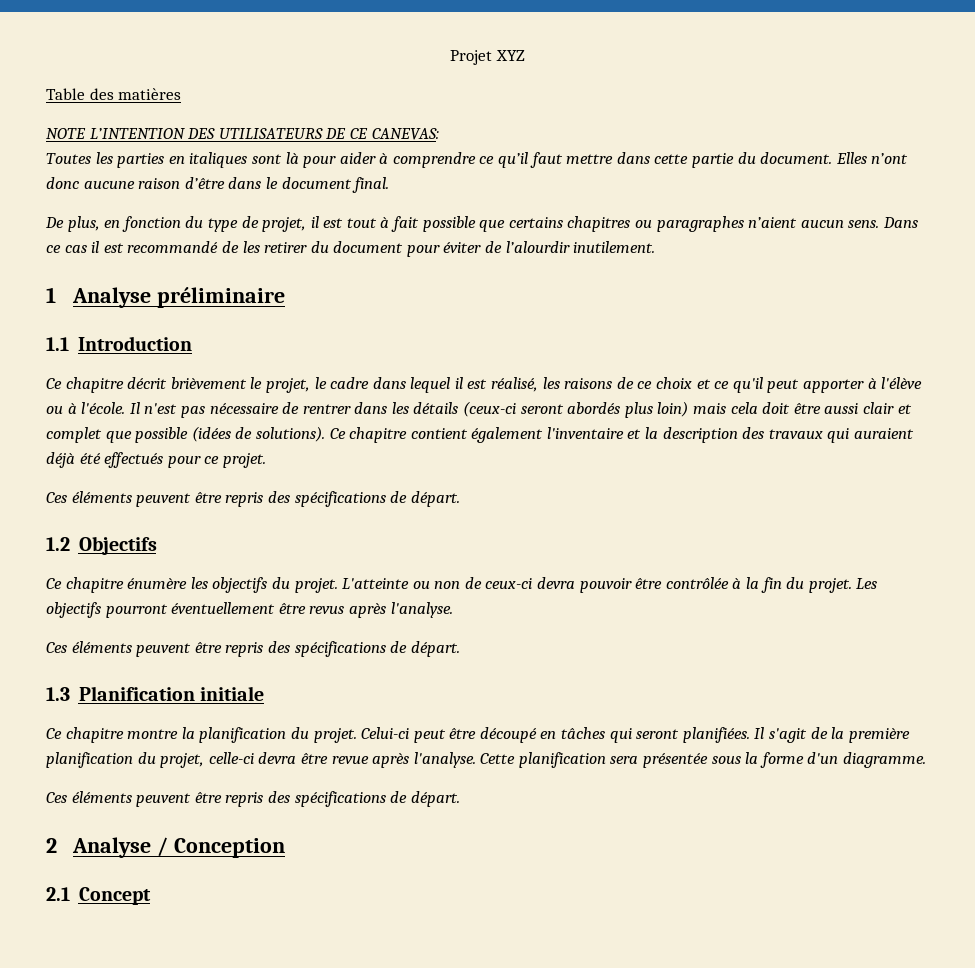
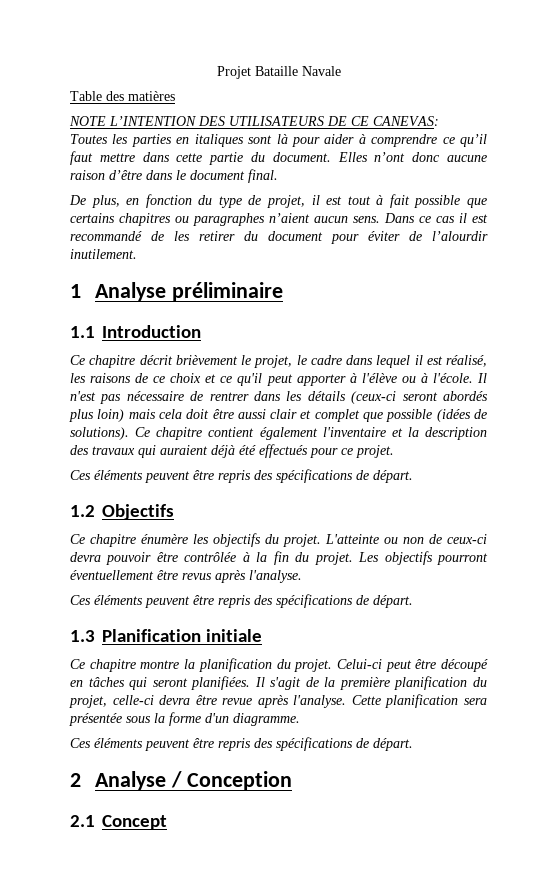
[495,50,525,61] XYZ -> [254,66,341,76] Bataille Navale

